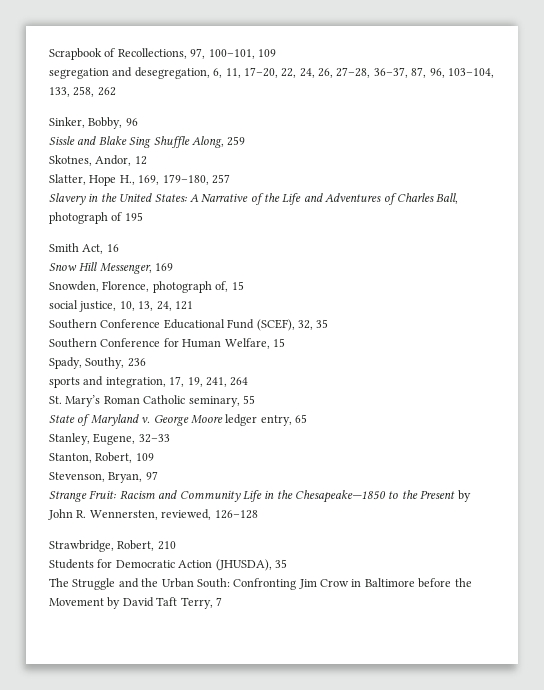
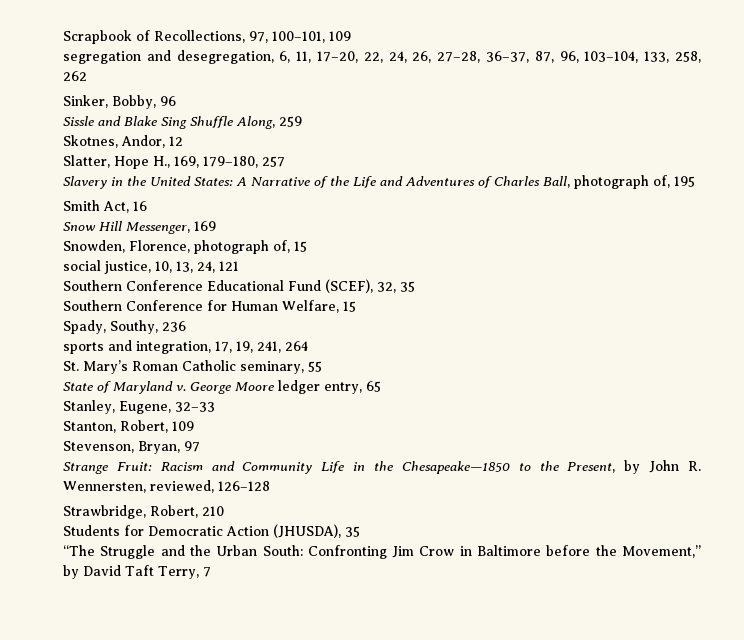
[111,212,123,221] of -> [653,175,670,188] of,
[420,490,456,499] Present -> [567,462,616,473] Present,
[49,578,69,587] The -> [63,545,95,556] “The
[49,598,104,606] Movement -> [622,545,701,558] Movement,”

